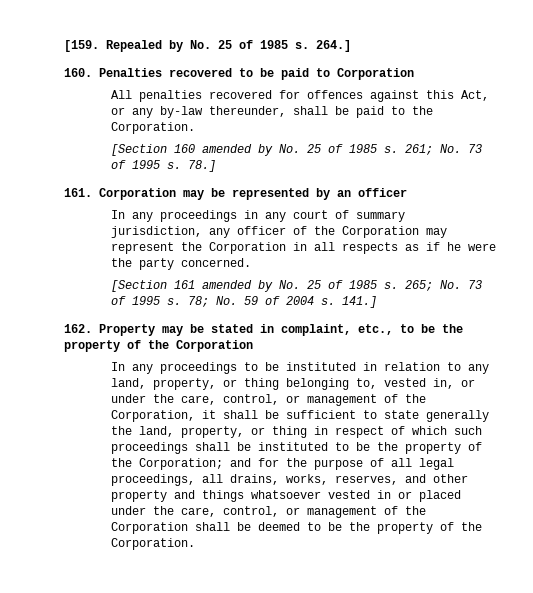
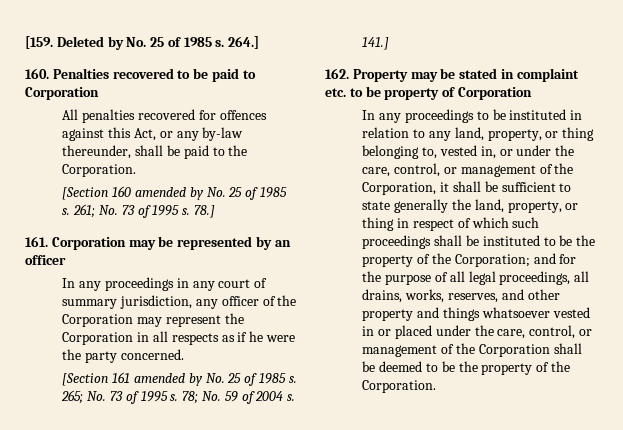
[106,40,162,52] Repealed -> [56,36,104,47] Deleted
[281,324,463,336] [64,340,169,352] complaint, etc., to be the property of the -> [516,68,579,82] [325,86,456,100] complaint etc. to be property of

